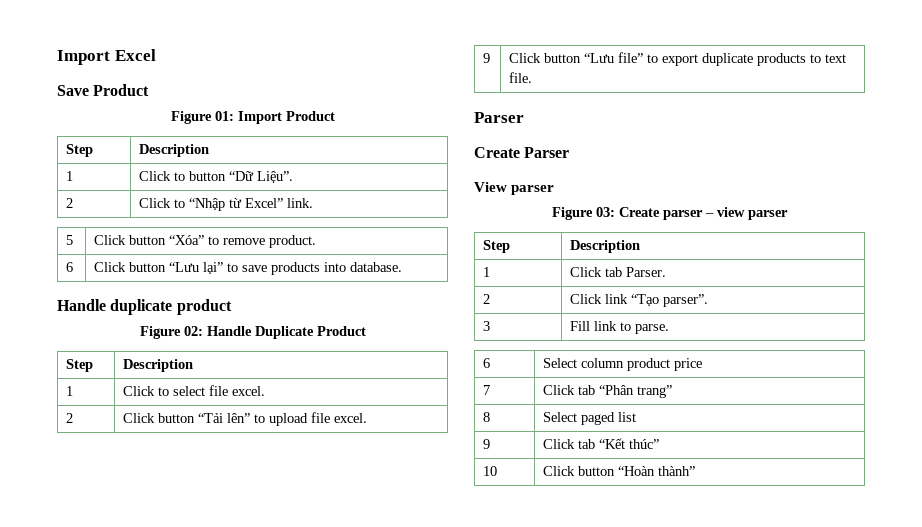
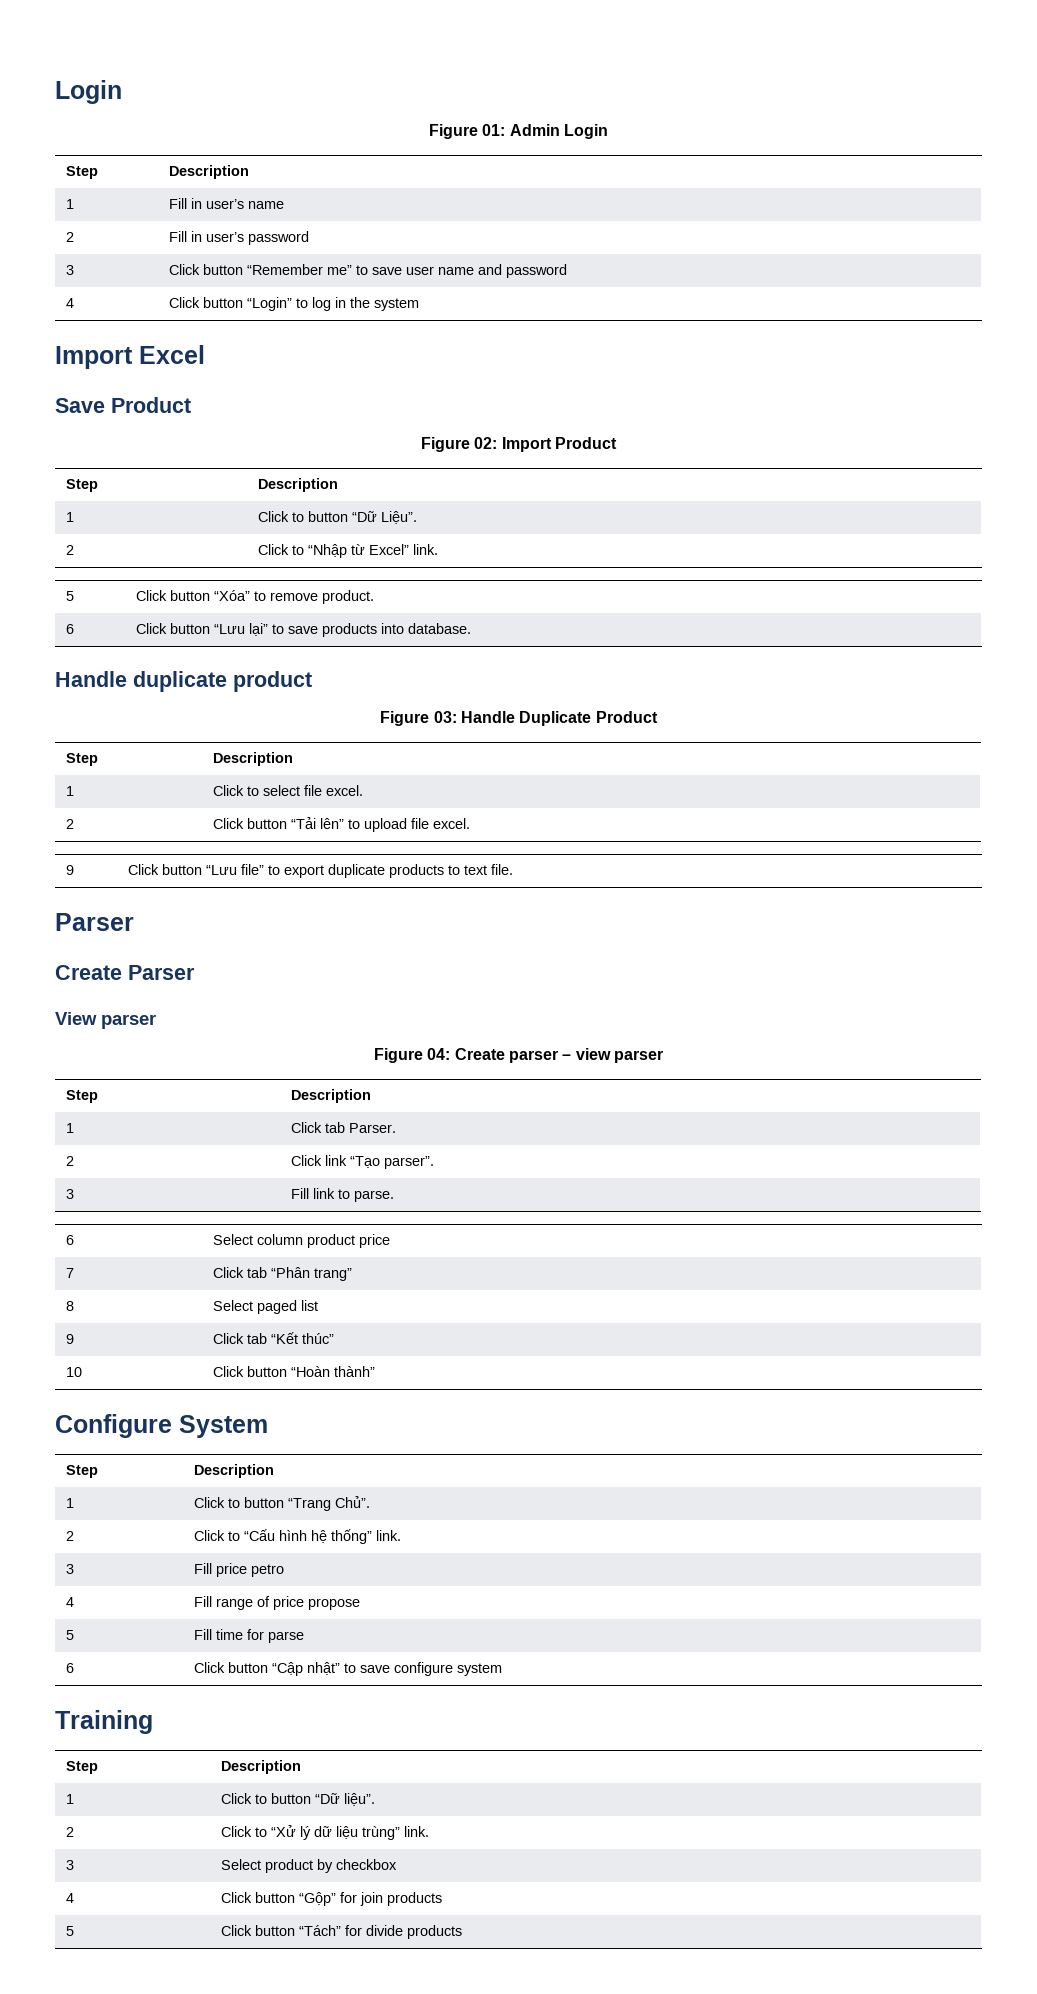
(57, 57) none -> [55,80,122,104] [429,124,608,139] [65,166,98,179] [168,165,249,179] [65,199,74,209] [168,198,284,209] [65,232,74,242] [168,231,309,245] [65,265,74,275] [168,264,567,278] [65,298,74,308] [168,297,419,311] Login // Figure 01: Admin Login // Step | Description // 1 | Fill in user’s name // 2 | Fill in user’s password // 3 | Click button “Remember me” to save user name and password // 4 | Click button “Login” to log in the system //
[214,111,234,121] 01: -> [474,437,498,449] 02:
[183,326,203,336] 02: -> [433,711,457,723] 03:
[596,207,615,217] 03: -> [427,1048,451,1060] 04:
(696, 471) none -> [55,1414,268,1438] [65,1465,98,1478] [193,1464,274,1478] [65,1498,74,1508] [193,1496,370,1511] [65,1531,74,1541] [193,1529,401,1544] [65,1564,74,1574] [193,1563,284,1577] [65,1597,74,1607] [193,1596,360,1610] [65,1630,74,1640] [193,1629,304,1643] [65,1663,74,1673] [193,1662,502,1676] [55,1710,153,1734] [65,1761,98,1774] [220,1760,301,1774] [65,1794,74,1804] [220,1793,375,1806] [65,1827,74,1837] [220,1825,429,1840] [65,1860,74,1870] [220,1859,397,1873] [65,1893,74,1903] [220,1892,442,1906] [65,1926,74,1936] [220,1925,462,1939] // Configure System // Step | Description // 1 | Click to button “Trang Chủ”. // 2 | Click to “Cấu hình hệ thống” link. // 3 | Fill price petro // 4 | Fill range of price propose // 5 | Fill time for parse // 6 | Click button “Cập nhật” to save configure system // Training // Step | Description // 1 | Click to button “Dữ liệu”. // 2 | Click to “Xử lý dữ liệu trùng” link. // 3 | Select product by checkbox // 4 | Click button “Gộp” for join products // 5 | Click button “Tách” for divide products

